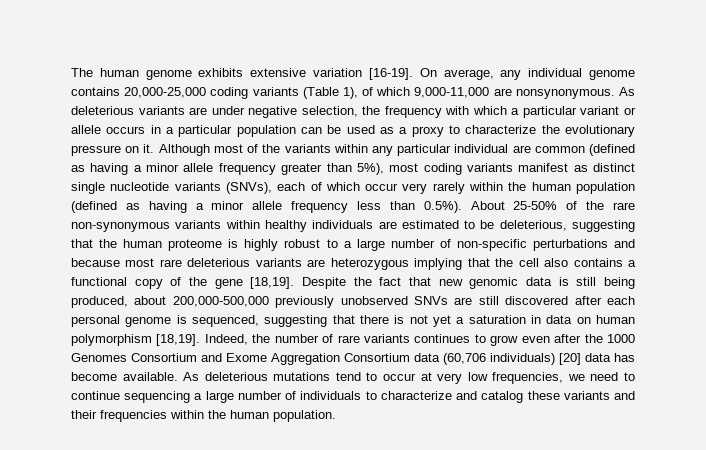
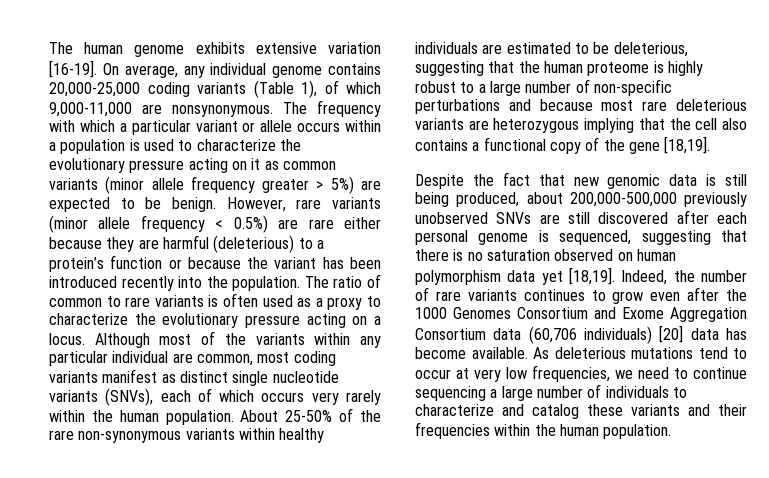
[619,87,635,96] [71,106,381,118] As deleterious variants are under negative selection, the -> [283,102,307,114] The
[150,125,342,137] in a particular population can be -> [345,120,381,132] [49,139,301,154] [49,158,336,173] [49,176,381,194] [49,197,381,212] [49,215,381,233] [49,235,324,253] [49,255,381,272] [49,274,381,291] [49,293,258,307] within a population is used to characterize the evolutionary pressure acting on it as common variants (minor allele frequency greater > 5%) are expected to be benign. However, rare variants (minor allele frequency < 0.5%) are rare either because they are harmful (deleterious) to a protein’s function or because the variant has been introduced recently into the population. The ratio of common to rare variants is often
[125,144,155,153] on it. -> [306,313,381,328] [49,333,85,345] acting on a locus.
[534,144,635,156] [71,163,384,175] common (defined as having a minor allele frequency greater than 5%), -> [196,354,253,366] common,
[365,183,399,191] occur -> [261,392,305,402] occurs
[576,182,636,194] [71,201,462,213] population (defined as having a minor allele frequency less than 0.5%). -> [165,410,234,425] population.
(295, 283) none -> (711, 145) //
[409,315,573,327] not yet a saturation in data -> [467,249,614,261] no saturation observed
(152, 340) none -> [507,270,563,285] data yet

